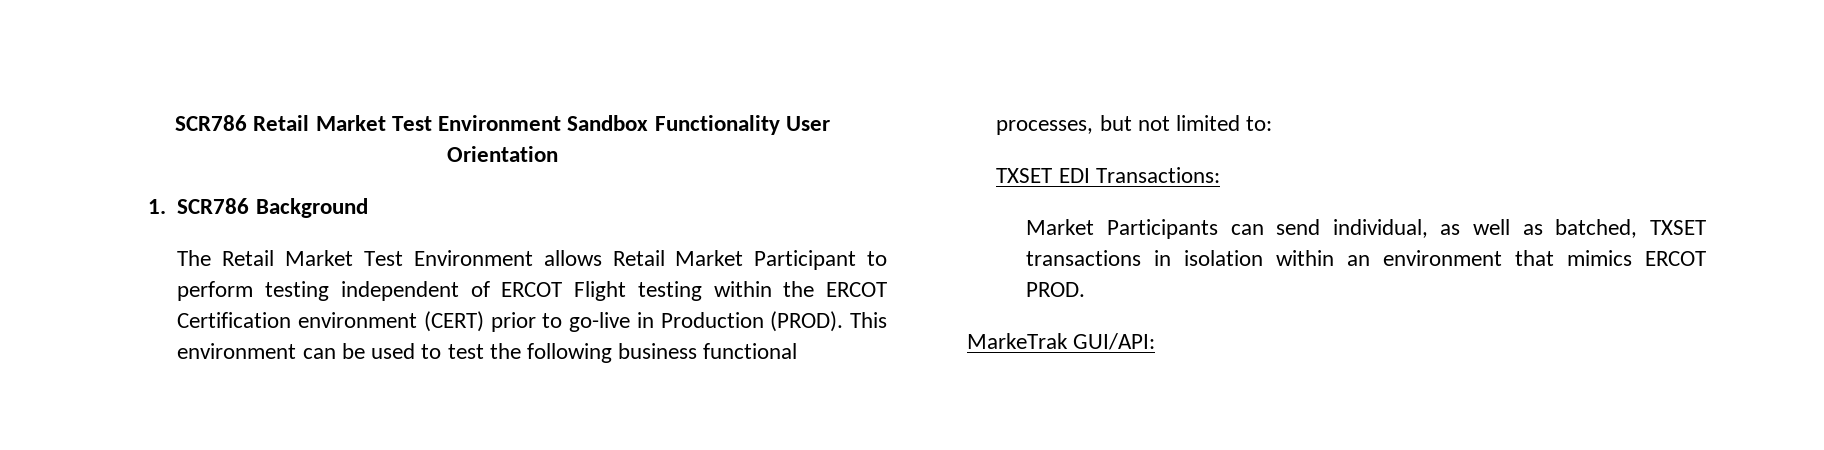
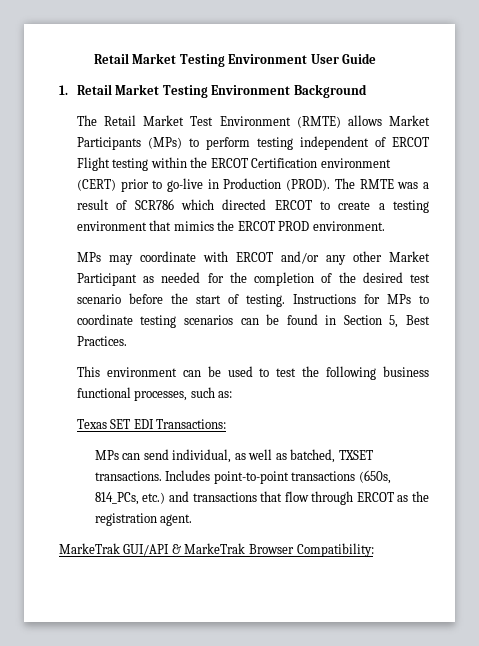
[175,115,830,135] [447,146,558,162] [147,198,250,214] SCR786 Retail Market Test Environment Sandbox Functionality User Orientation // 1. SCR786 -> [93,53,377,67] [58,84,291,98] Retail Market Testing Environment User Guide // 1. Retail Market Testing Environment
[543,250,857,270] allows Retail Market Participant -> [296,115,430,128] [76,137,182,150] (RMTE) allows Market Participants (MPs)
(844, 321) none -> [334,178,429,189] [76,199,429,213] [76,220,385,231] [76,251,431,265] [76,272,431,286] [76,293,429,307] [76,314,430,328] [76,336,127,346] The RMTE was a result of SCR786 which directed ERCOT to create a testing environment that mimics the ERCOT PROD environment. // MPs may coordinate with ERCOT and/or any other Market Participant as needed for the completion of the desired test scenario before the start of testing. Instructions for MPs to coordinate testing scenarios can be found in Section 5, Best Practices. //
[1099,115,1273,131] [996,168,1053,183] but not limited to: // TXSET -> [190,387,233,398] [76,419,131,429] such as: // Texas SET
[1026,219,1218,239] Market Participants -> [94,450,119,460] MPs
[1026,250,1706,266] [1026,282,1086,297] [966,333,1155,350] transactions in isolation within an environment that mimics ERCOT PROD. // MarkeTrak GUI/API: -> [94,470,391,484] [94,491,430,505] [94,513,193,526] [58,543,374,557] transactions. Includes point-to-point transactions (650s, 814_PCs, etc.) and transactions that flow through ERCOT as the registration agent. // MarkeTrak GUI/API & MarkeTrak Browser Compatibility:

